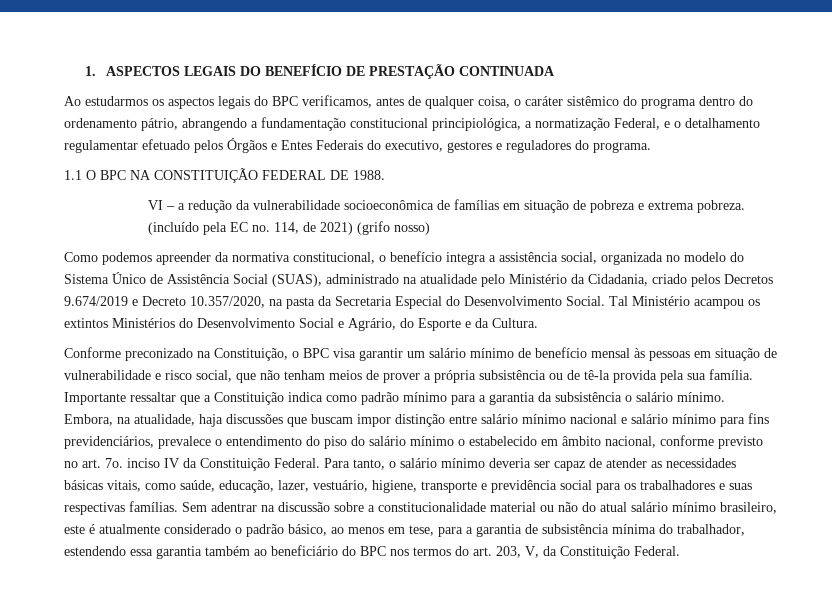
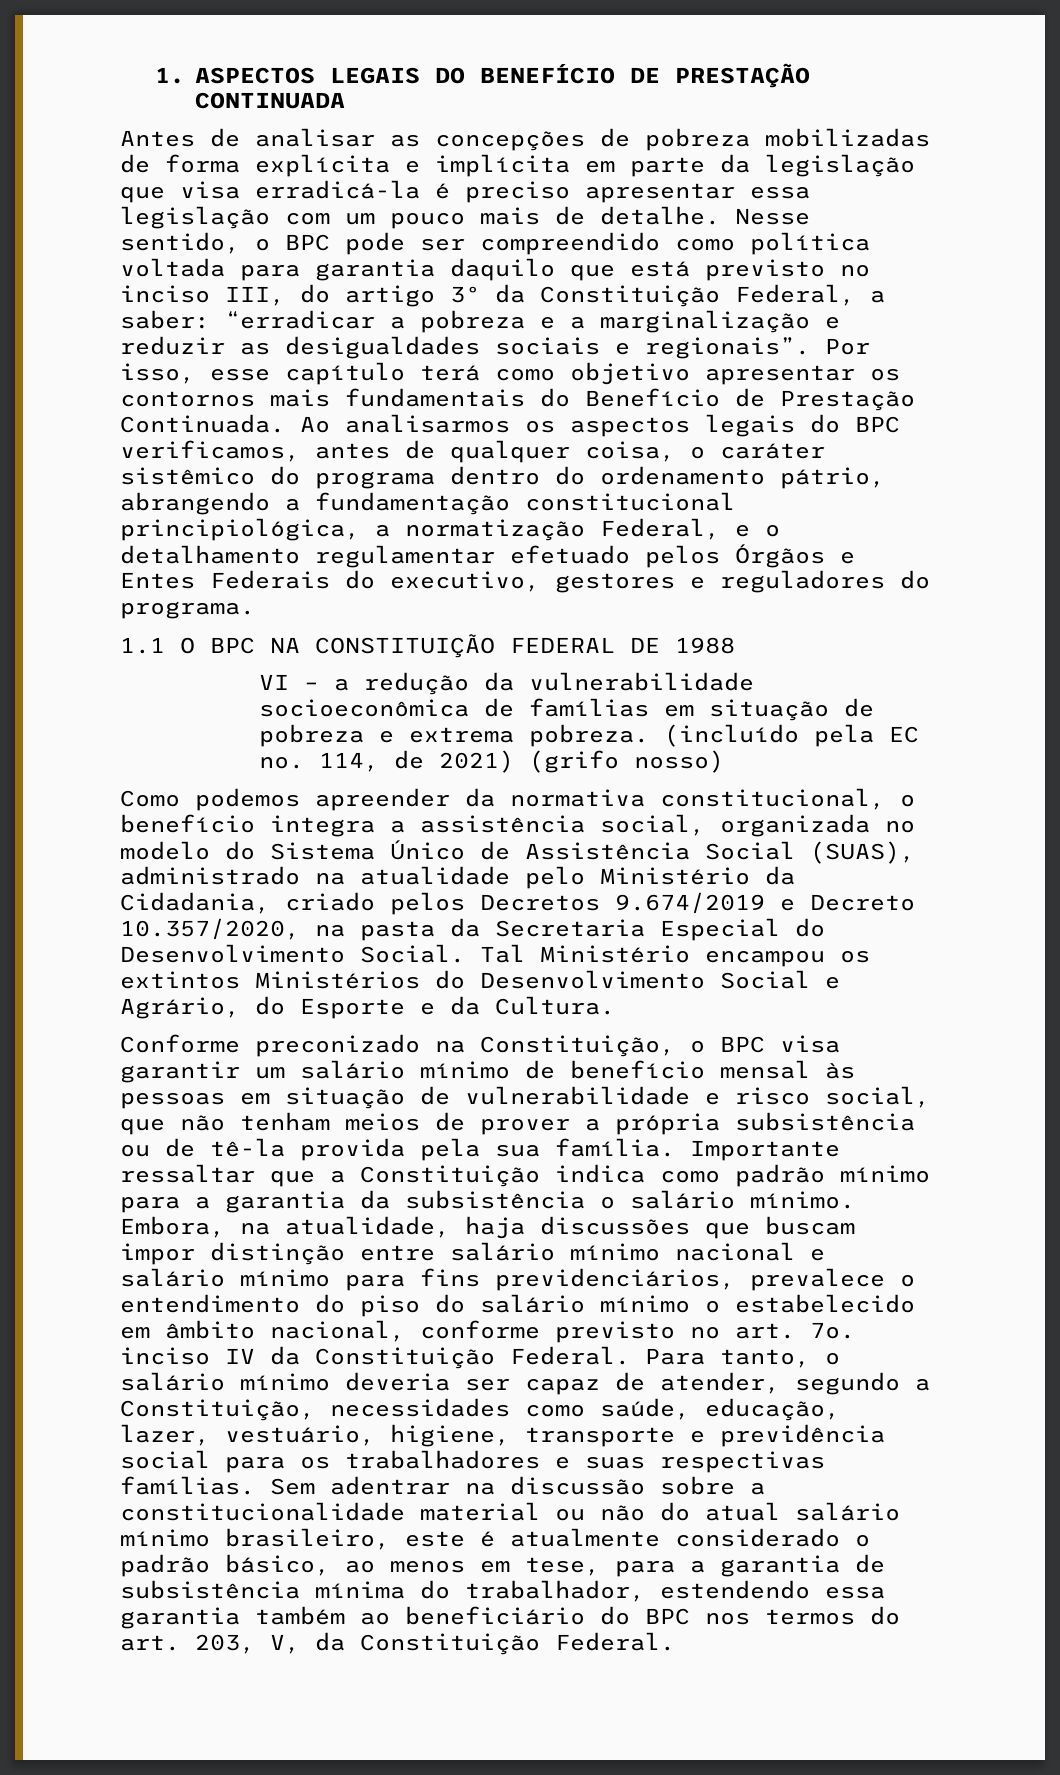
[64,96,148,106] Ao estudarmos -> [120,128,930,151] [120,154,915,177] [120,180,810,203] [120,206,810,229] [120,232,870,255] [120,258,870,281] [120,284,885,307] [120,310,840,333] [120,336,870,359] [120,362,900,385] [120,388,915,411] [120,414,510,433] Antes de analisar as concepções de pobreza mobilizadas de forma explícita e implícita em parte da legislação que visa erradicá-la é preciso apresentar essa legislação com um pouco mais de detalhe. Nesse sentido, o BPC pode ser compreendido como política voltada para garantia daquilo que está previsto no inciso III, do artigo 3º da Constituição Federal, a saber: “erradicar a pobreza e a marginalização e reduzir as desigualdades sociais e regionais”. Por isso, esse capítulo terá como objetivo apresentar os contornos mais fundamentais do Benefício de Prestação Continuada. Ao analisarmos
[353,170,385,180] 1988. -> [675,637,735,654] 1988
[694,299,744,309] acampou -> [705,950,825,967] encampou
[606,458,736,468] [64,480,141,492] atender as necessidades básicas vitais, -> [660,1372,930,1395] [120,1398,510,1421] atender, segundo a Constituição, necessidades

